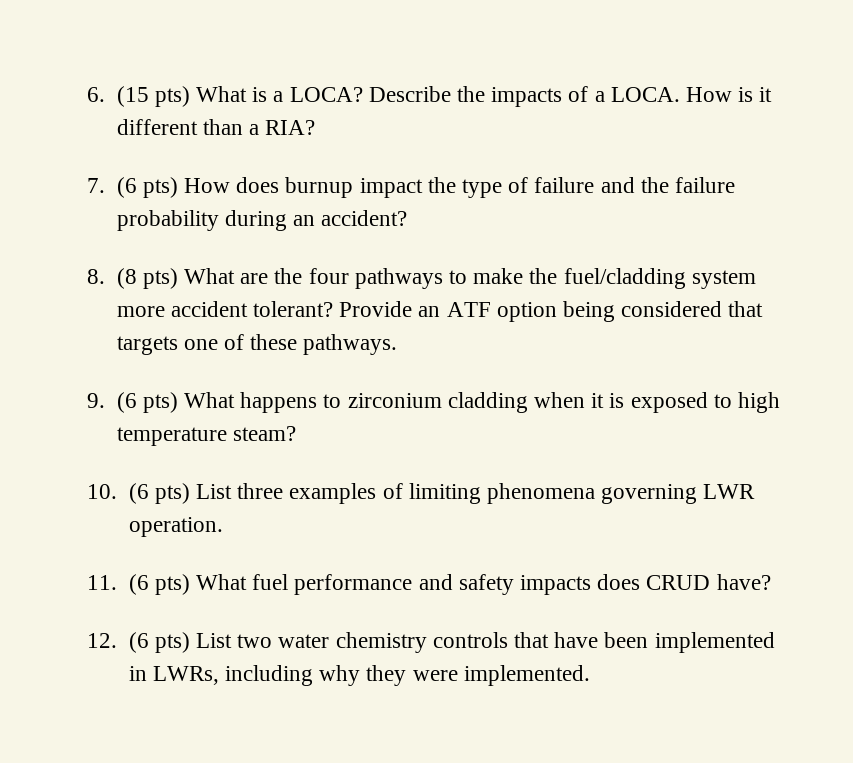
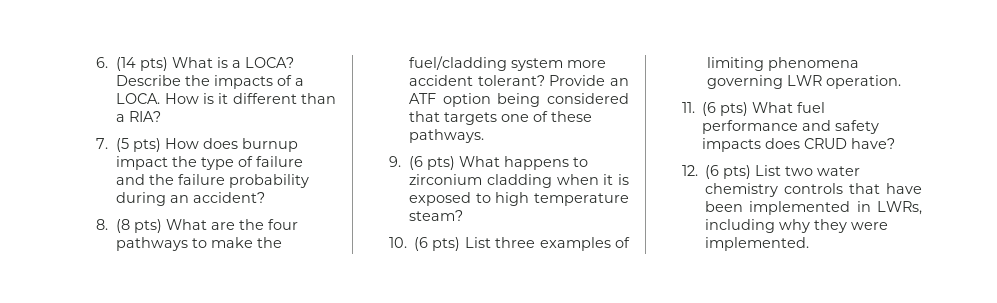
[116,86,149,107] (15 -> [116,57,137,71] (14
[116,177,137,198] (6 -> [116,138,130,152] (5

